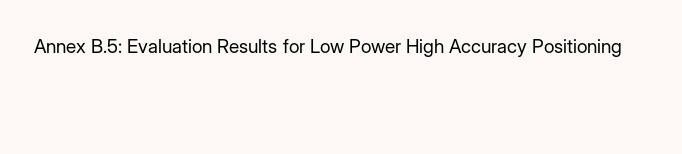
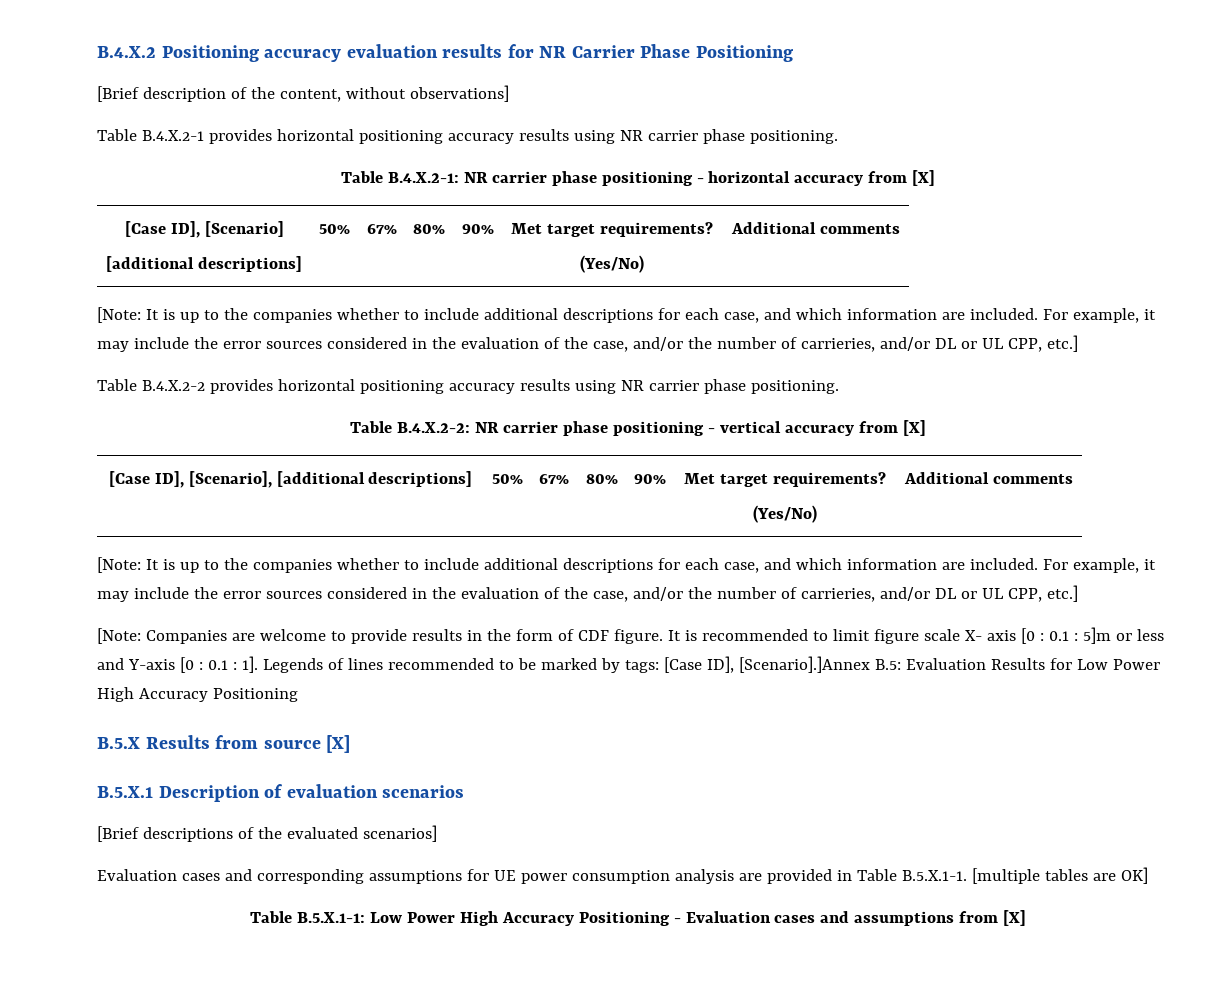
[34,39,86,53] Annex -> [97,44,793,62] [97,85,509,102] [97,129,838,144] [340,170,936,186] [124,221,284,238] [106,256,302,272] [319,224,350,234] [366,224,397,234] [413,224,445,234] [461,224,494,234] [511,222,713,237] [580,255,644,273] [730,222,900,234] [97,307,1156,323] [97,335,1078,352] [97,379,839,394] [350,420,926,436] [108,471,473,488] [491,474,523,484] [539,474,569,484] [585,474,618,484] [633,474,666,484] [683,472,886,487] [752,505,817,523] [903,472,1073,484] [97,557,1156,573] [97,585,1078,602] [97,627,1164,644] [97,656,870,673] B.4.X.2 Positioning accuracy evaluation results for NR Carrier Phase Positioning // [Brief description of the content, without observations] // Table B.4.X.2-1 provides horizontal positioning accuracy results using NR carrier phase positioning. // Table B.4.X.2-1: NR carrier phase positioning - horizontal accuracy from [X] // [Case ID], [Scenario] // [additional descriptions] | 50% | 67% | 80% | 90% | Met target requirements? // (Yes/No) | Additional comments // [Note: It is up to the companies whether to include additional descriptions for each case, and which information are included. For example, it may include the error sources considered in the evaluation of the case, and/or the number of carrieries, and/or DL or UL CPP, etc.] // Table B.4.X.2-2 provides horizontal positioning accuracy results using NR carrier phase positioning. // Table B.4.X.2-2: NR carrier phase positioning - vertical accuracy from [X] // [Case ID], [Scenario], [additional descriptions] | 50% | 67% | 80% | 90% | Met target requirements? // (Yes/No) | Additional comments // [Note: It is up to the companies whether to include additional descriptions for each case, and which information are included. For example, it may include the error sources considered in the evaluation of the case, and/or the number of carrieries, and/or DL or UL CPP, etc.] // [Note: Companies are welcome to provide results in the form of CDF figure. It is recommended to limit figure scale X- axis [0 : 0.1 : 5]m or less and Y-axis [0 : 0.1 : 1]. Legends of lines recommended to be marked by tags: [Case ID], [Scenario].]Annex
(623, 48) none -> [97,735,351,753] [97,784,465,802] [97,825,437,842] [97,867,1148,884] [249,910,1027,926] // B.5.X Results from source [X] // B.5.X.1 Description of evaluation scenarios // [Brief descriptions of the evaluated scenarios] // Evaluation cases and corresponding assumptions for UE power consumption analysis are provided in Table B.5.X.1-1. [multiple tables are OK] // Table B.5.X.1-1: Low Power High Accuracy Positioning - Evaluation cases and assumptions from [X]

